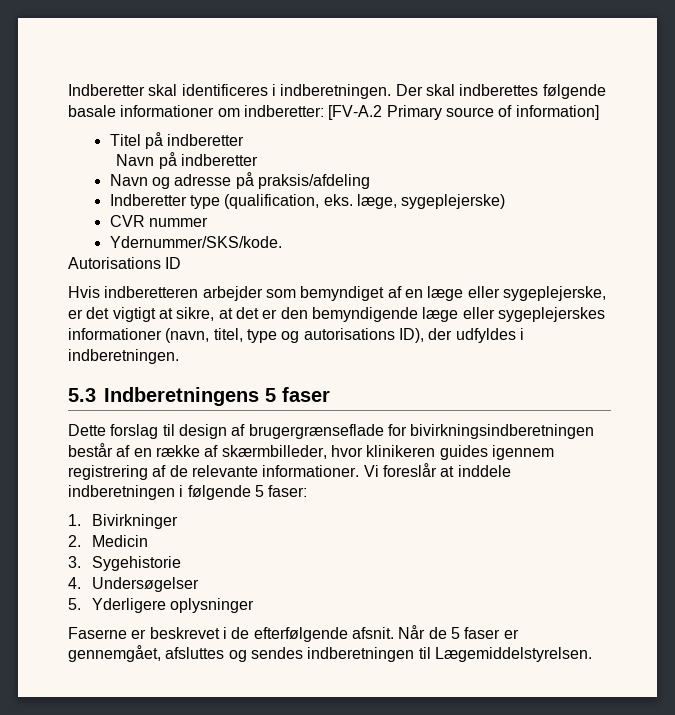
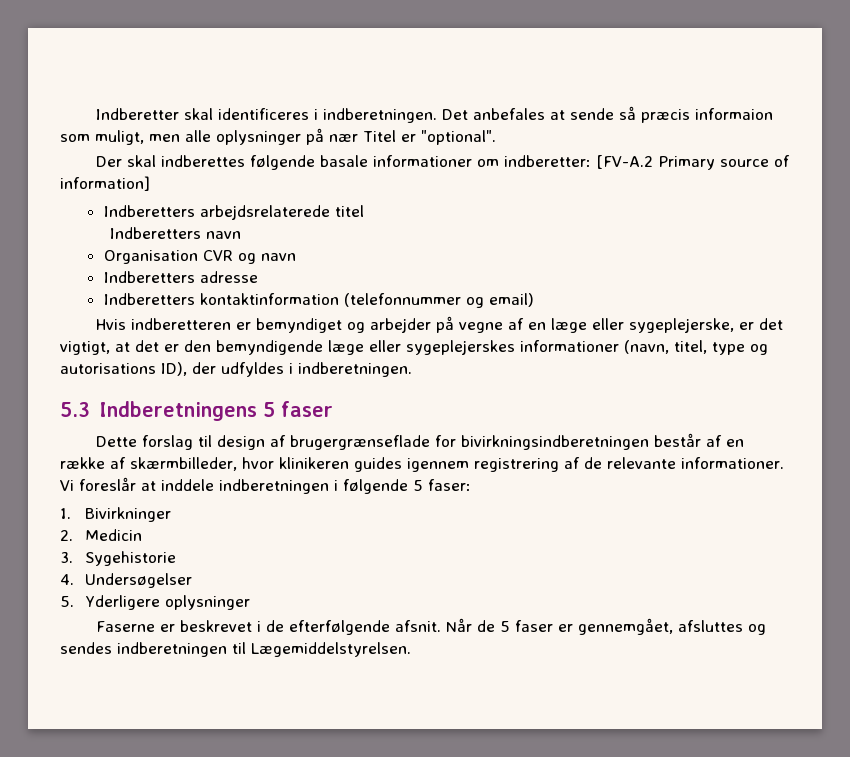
(392, 91) none -> [441,106,773,123] [60,128,496,145] Det anbefales at sende så præcis informaion som muligt, men alle oplysninger på nær Titel er "optional". //
[109,132,245,149] [116,152,258,169] [109,172,370,189] [109,194,506,209] [109,215,209,227] [109,236,282,248] [68,257,182,269] [68,286,385,301] Titel på indberetter // Navn på indberetter // Navn og adresse på praksis/afdeling // Indberetter type (qualification, eks. læge, sygeplejerske) // CVR nummer // Ydernummer/SKS/kode. // Autorisations ID // Hvis indberetteren arbejder som bemyndiget -> [103,205,364,220] [109,227,241,239] [103,250,296,264] [103,271,258,283] [103,293,534,308] [95,316,503,333] Indberetters arbejdsrelaterede titel // Indberetters navn // Organisation CVR og navn // Indberetters adresse // Indberetters kontaktinformation (telefonnummer og email) // Hvis indberetteren er bemyndiget og arbejder på vegne
[112,307,215,322] vigtigt at sikre, -> [60,341,110,355] vigtigt,

